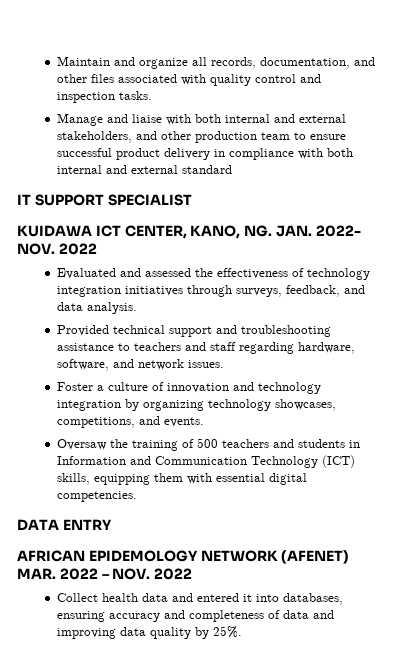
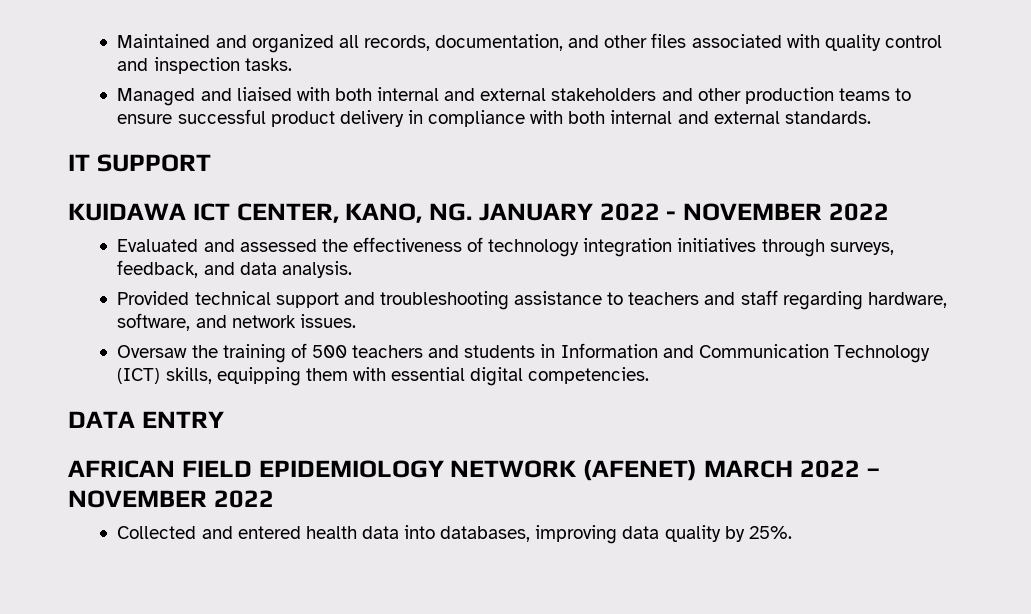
[56,56,188,69] Maintain and organize -> [117,34,334,53] Maintained and organized
[56,113,346,126] [56,131,132,143] Manage and liaise with both internal and external stakeholders, -> [117,87,657,106] Managed and liaised with both internal and external stakeholders
[260,132,290,140] team -> [839,88,891,101] teams
[181,165,232,174] standard -> [784,111,871,124] standards.
[107,194,192,206] SPECIALIST -> (211, 163) none
[275,225,361,237] [17,243,55,255] JAN. 2022- NOV. -> [478,203,822,221] JANUARY 2022 - NOVEMBER
[56,382,321,394] [56,399,336,411] [56,416,204,428] // Foster a culture of innovation and technology integration by organizing technology showcases, competitions, and events. -> (356, 321) none
[88,550,198,562] EPIDEMOLOGY -> [181,460,444,478] FIELD EPIDEMIOLOGY
[17,568,193,580] [56,593,343,605] [56,610,334,622] MAR. 2022 – NOV. 2022 // Collect health data and entered it into databases, ensuring accuracy and completeness of data and -> [703,460,882,478] [68,490,274,508] [117,525,531,542] MARCH 2022 – NOVEMBER 2022 // Collected and entered health data into databases,

